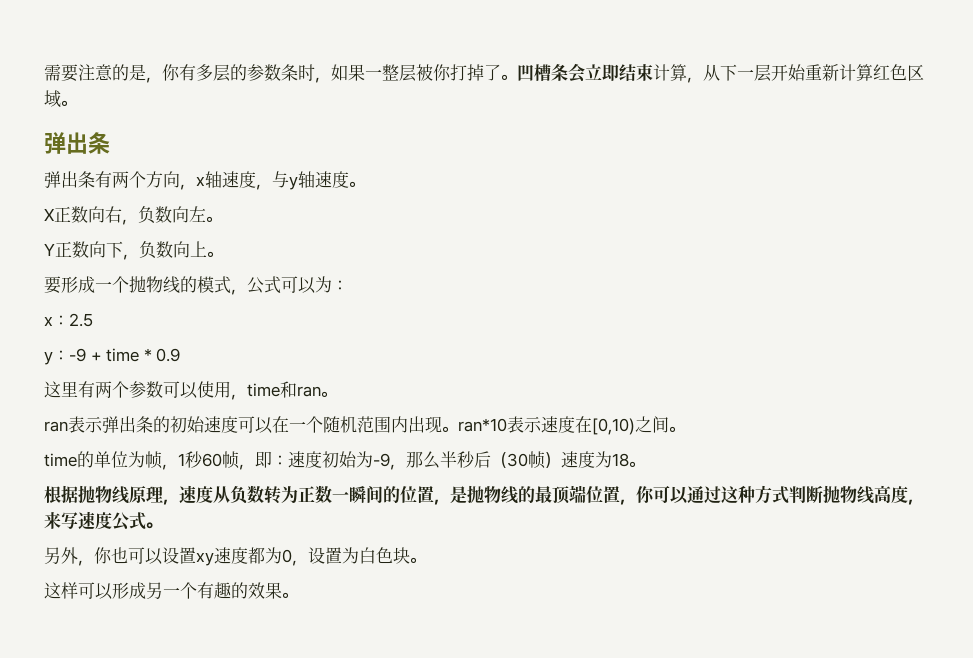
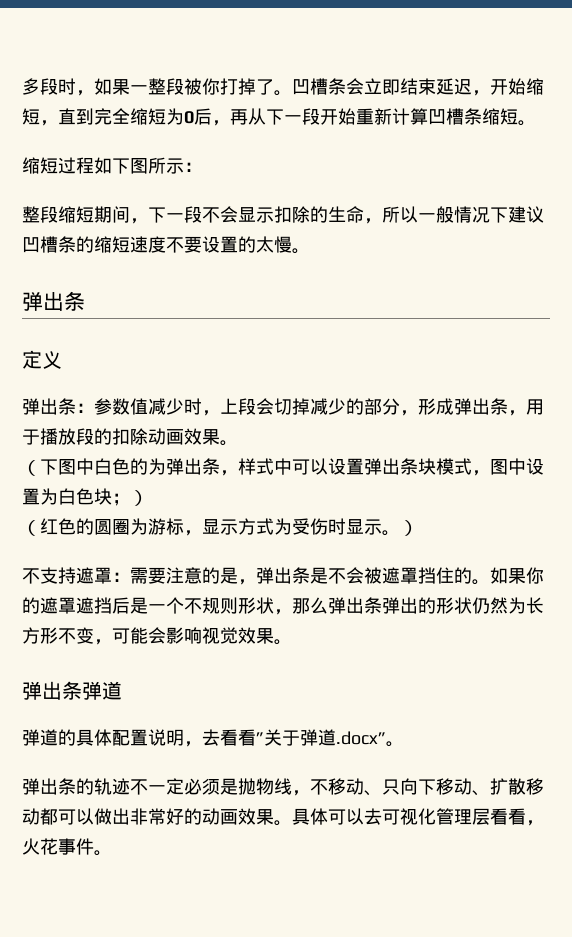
[44,64,298,83] 需要注意的是，你有多层的参数条 -> [22,78,58,95] 多段
[399,64,416,82] 层 -> [166,78,184,95] 段
[653,64,924,83] [44,90,77,108] [44,132,110,154] [44,171,365,190] [44,206,222,225] [44,241,223,260] [44,276,348,295] [44,313,93,327] [44,348,181,365] [44,381,337,400] [44,416,685,435] [44,451,645,470] [44,485,924,505] [44,511,162,531] [44,547,426,566] [44,582,282,600] 计算，从下一层开始重新计算红色区域。 // 弹出条 // 弹出条有两个方向，x轴速度，与y轴速度。 // X正数向右，负数向左。 // Y正数向下，负数向上。 // 要形成一个抛物线的模式，公式可以为： // x：2.5 // y：-9 + time * 0.9 // 这里有两个参数可以使用，time和ran。 // ran表示弹出条的初始速度可以在一个随机范围内出现。ran*10表示速度在[0,10)之间。 // time的单位为帧，1秒60帧，即：速度初始为-9，那么半秒后（30帧）速度为18。 // 根据抛物线原理，速度从负数转为正数一瞬间的位置，是抛物线的最顶端位置，你可以通过这种方式判断抛物线高度，来写速度公式。 // 另外，你也可以设置xy速度都为0，设置为白色块。 // 这样可以形成另一个有趣的效果 -> [436,78,544,96] [22,108,536,126] [22,157,202,174] [22,206,544,224] [22,236,310,254] [22,291,85,311] [22,350,62,369] [22,398,544,416] [22,428,238,446] [22,458,544,476] [22,488,148,506] [22,518,418,536] [22,567,544,585] [22,597,544,615] [22,627,292,645] [22,681,122,700] [22,729,404,747] [22,778,544,796] [22,808,544,826] [22,838,94,855] 延迟，开始缩短，直到完全缩短为0后，再从下一段开始重新计算凹槽条缩短。 // 缩短过程如下图所示： // 整段缩短期间，下一段不会显示扣除的生命，所以一般情况下建议凹槽条的缩短速度不要设置的太慢。 // 弹出条 // 定义 // 弹出条：参数值减少时，上段会切掉减少的部分，形成弹出条，用于播放段的扣除动画效果。 // （下图中白色的为弹出条，样式中可以设置弹出条块模式，图中设置为白色块；） // （红色的圆圈为游标，显示方式为受伤时显示。） // 不支持遮罩：需要注意的是，弹出条是不会被遮罩挡住的。如果你的遮罩遮挡后是一个不规则形状，那么弹出条弹出的形状仍然为长方形不变，可能会影响视觉效果。 // 弹出条弹道 // 弹道的具体配置说明，去看看”关于弹道.docx”。 // 弹出条的轨迹不一定必须是抛物线，不移动、只向下移动、扩散移动都可以做出非常好的动画效果。具体可以去可视化管理层看看，火花事件

